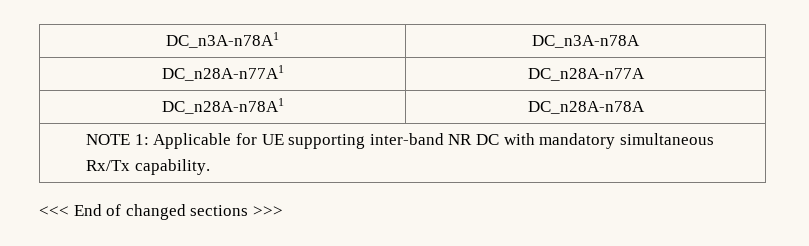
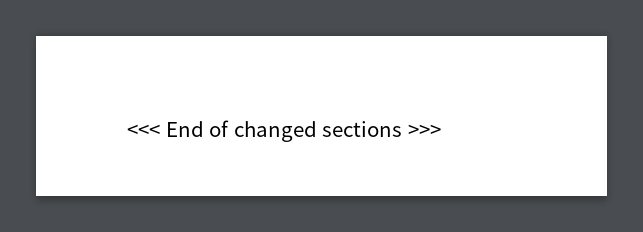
[166,32,279,48] [532,35,640,48] [161,65,284,81] [527,68,645,81] [161,98,284,114] [527,101,645,114] [86,133,714,149] [86,159,210,175] DC_n3A-n78A1 | DC_n3A-n78A // DC_n28A-n77A1 | DC_n28A-n77A // DC_n28A-n78A1 | DC_n28A-n78A // NOTE 1: Applicable for UE supporting inter-band NR DC with mandatory simultaneous Rx/Tx capability. // -> (127, 130) none

